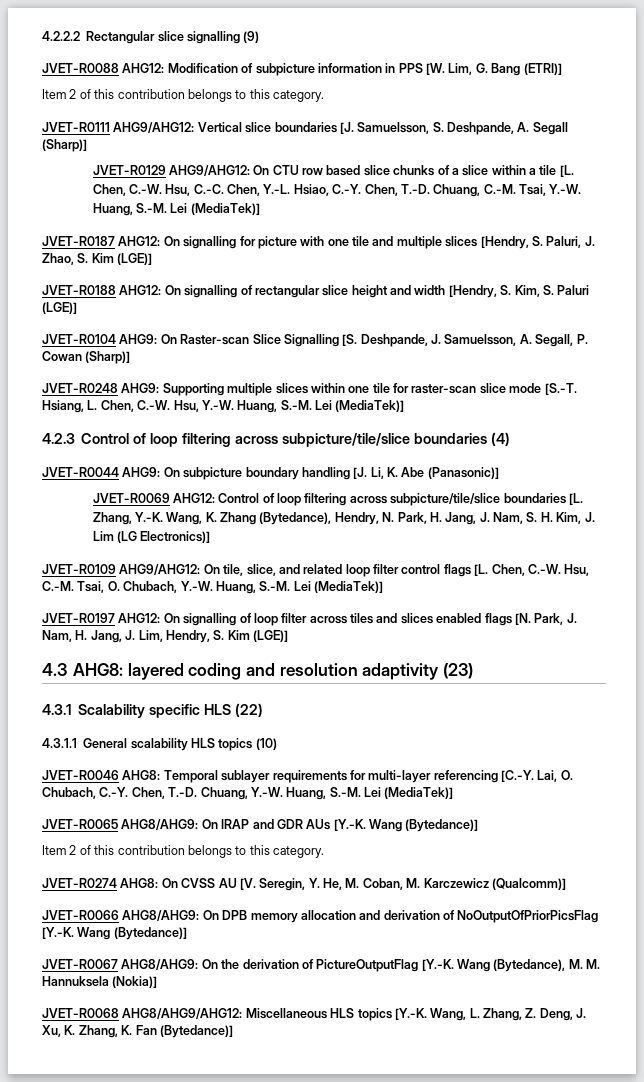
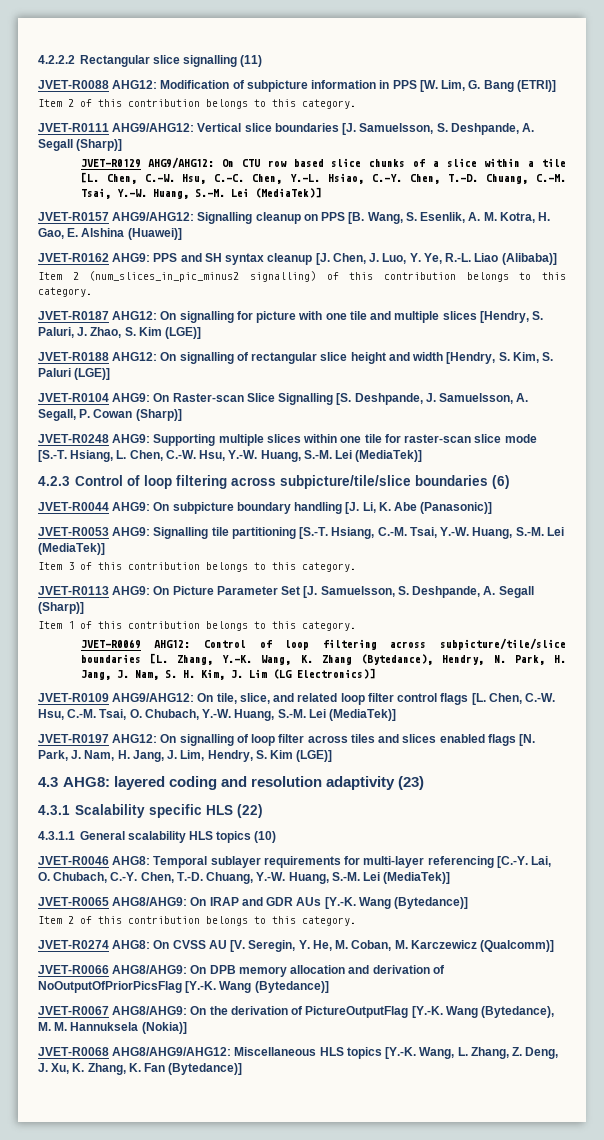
[243,31,260,43] (9) -> [240,55,263,67] (11)
(260, 209) none -> [38,212,551,224] [38,228,182,240] [38,253,557,265] [38,271,567,282] [38,287,92,297] // JVET-R0157 AHG9/AHG12: Signalling cleanup on PPS [B. Wang, S. Esenlik, A. M. Kotra, H. Gao, E. Alshina (Huawei)] // JVET-R0162 AHG9: PPS and SH syntax cleanup [J. Chen, J. Luo, Y. Ye, R.-L. Liao (Alibaba)] // Item 2 (num_slices_in_pic_minus2 signalling) of this contribution belongs to this category.
[490,432,510,446] (4) -> [491,475,510,489] (6)
(499, 473) none -> [38,527,564,539] [38,543,105,555] [38,562,356,572] [38,586,534,598] [38,602,84,614] [38,621,356,631] // JVET-R0053 AHG9: Signalling tile partitioning [S.-T. Hsiang, C.-M. Tsai, Y.-W. Huang, S.-M. Lei (MediaTek)] // Item 3 of this contribution belongs to this category. // JVET-R0113 AHG9: On Picture Parameter Set [J. Samuelsson, S. Deshpande, A. Segall (Sharp)] // Item 1 of this contribution belongs to this category.

